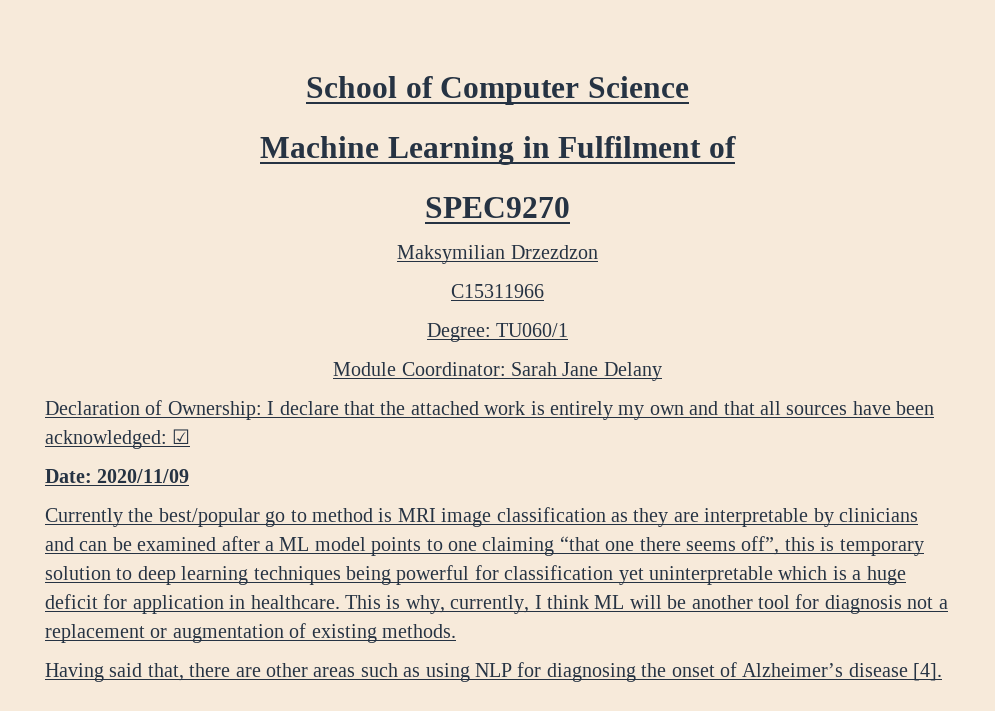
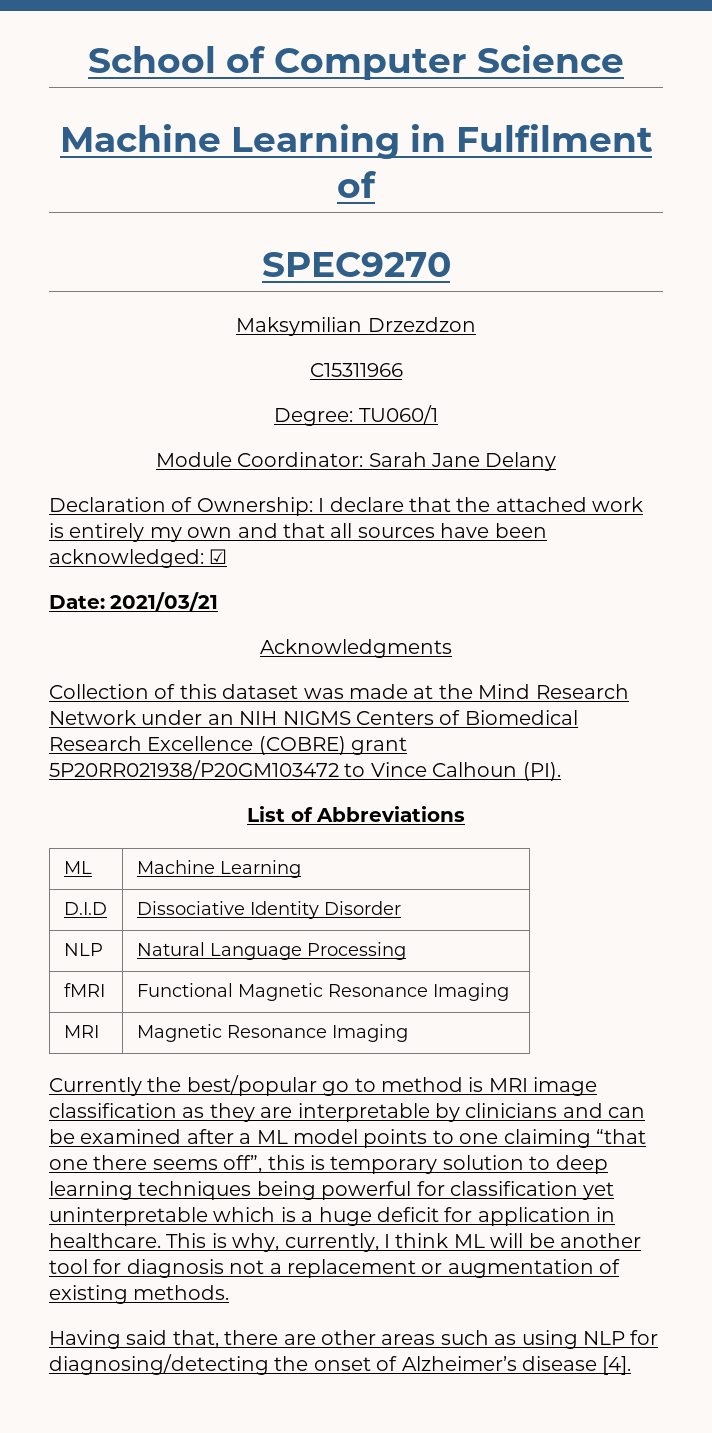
[97,469,190,483] 2020/11/09 -> [110,592,219,611] [260,639,452,658] [49,684,629,699] [49,710,578,725] [49,736,408,755] [49,760,561,781] [247,806,465,822] [63,861,92,874] [136,860,301,878] [63,902,107,915] [136,901,401,919] [63,943,103,956] [136,942,406,960] [63,983,105,997] [136,983,509,1001] [63,1025,99,1038] [136,1024,408,1042] 2021/03/21 // Acknowledgments // Collection of this dataset was made at the Mind Research Network under an NIH NIGMS Centers of Biomedical Research Excellence (COBRE) grant 5P20RR021938/P20GM103472 to Vince Calhoun (PI). // List of Abbreviations // ML | Machine Learning // D.I.D | Dissociative Identity Disorder // NLP | Natural Language Processing // fMRI | Functional Magnetic Resonance Imaging // MRI | Magnetic Resonance Imaging
[546,663,636,682] diagnosing -> [49,1354,269,1375] diagnosing/detecting

